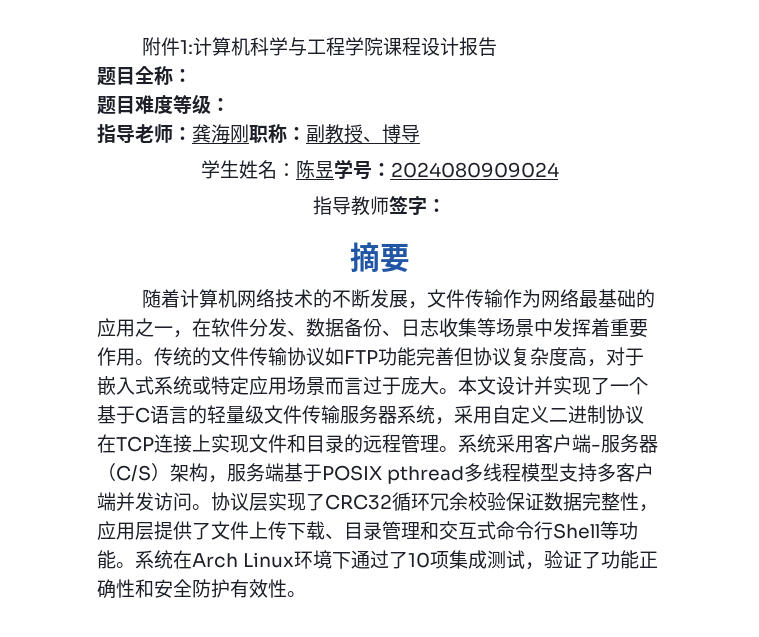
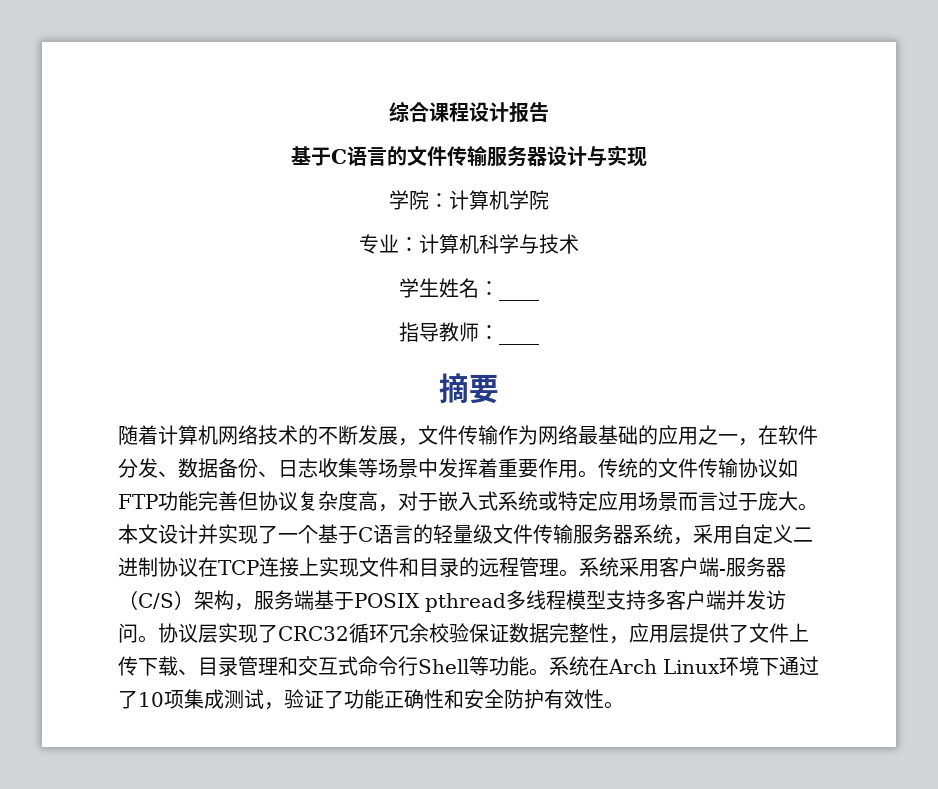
[141,37,497,56] [97,66,192,86] [97,94,230,115] [97,124,420,144] 附件1:计算机科学与工程学院课程设计报告 // 题目全称： // 题目难度等级： // 指导老师：龚海刚职称：副教授、博导 -> [389,102,549,123] [291,145,647,167] [389,190,549,210] [359,234,579,254] 综合课程设计报告 // 基于C语言的文件传输服务器设计与实现 // 学院：计算机学院 // 专业：计算机科学与技术
[295,159,559,180] 陈昱学号：2024080909024 -> [499,296,539,301] ____
[389,196,446,215] 签字： -> [479,325,499,340] [499,340,539,345] ：____

